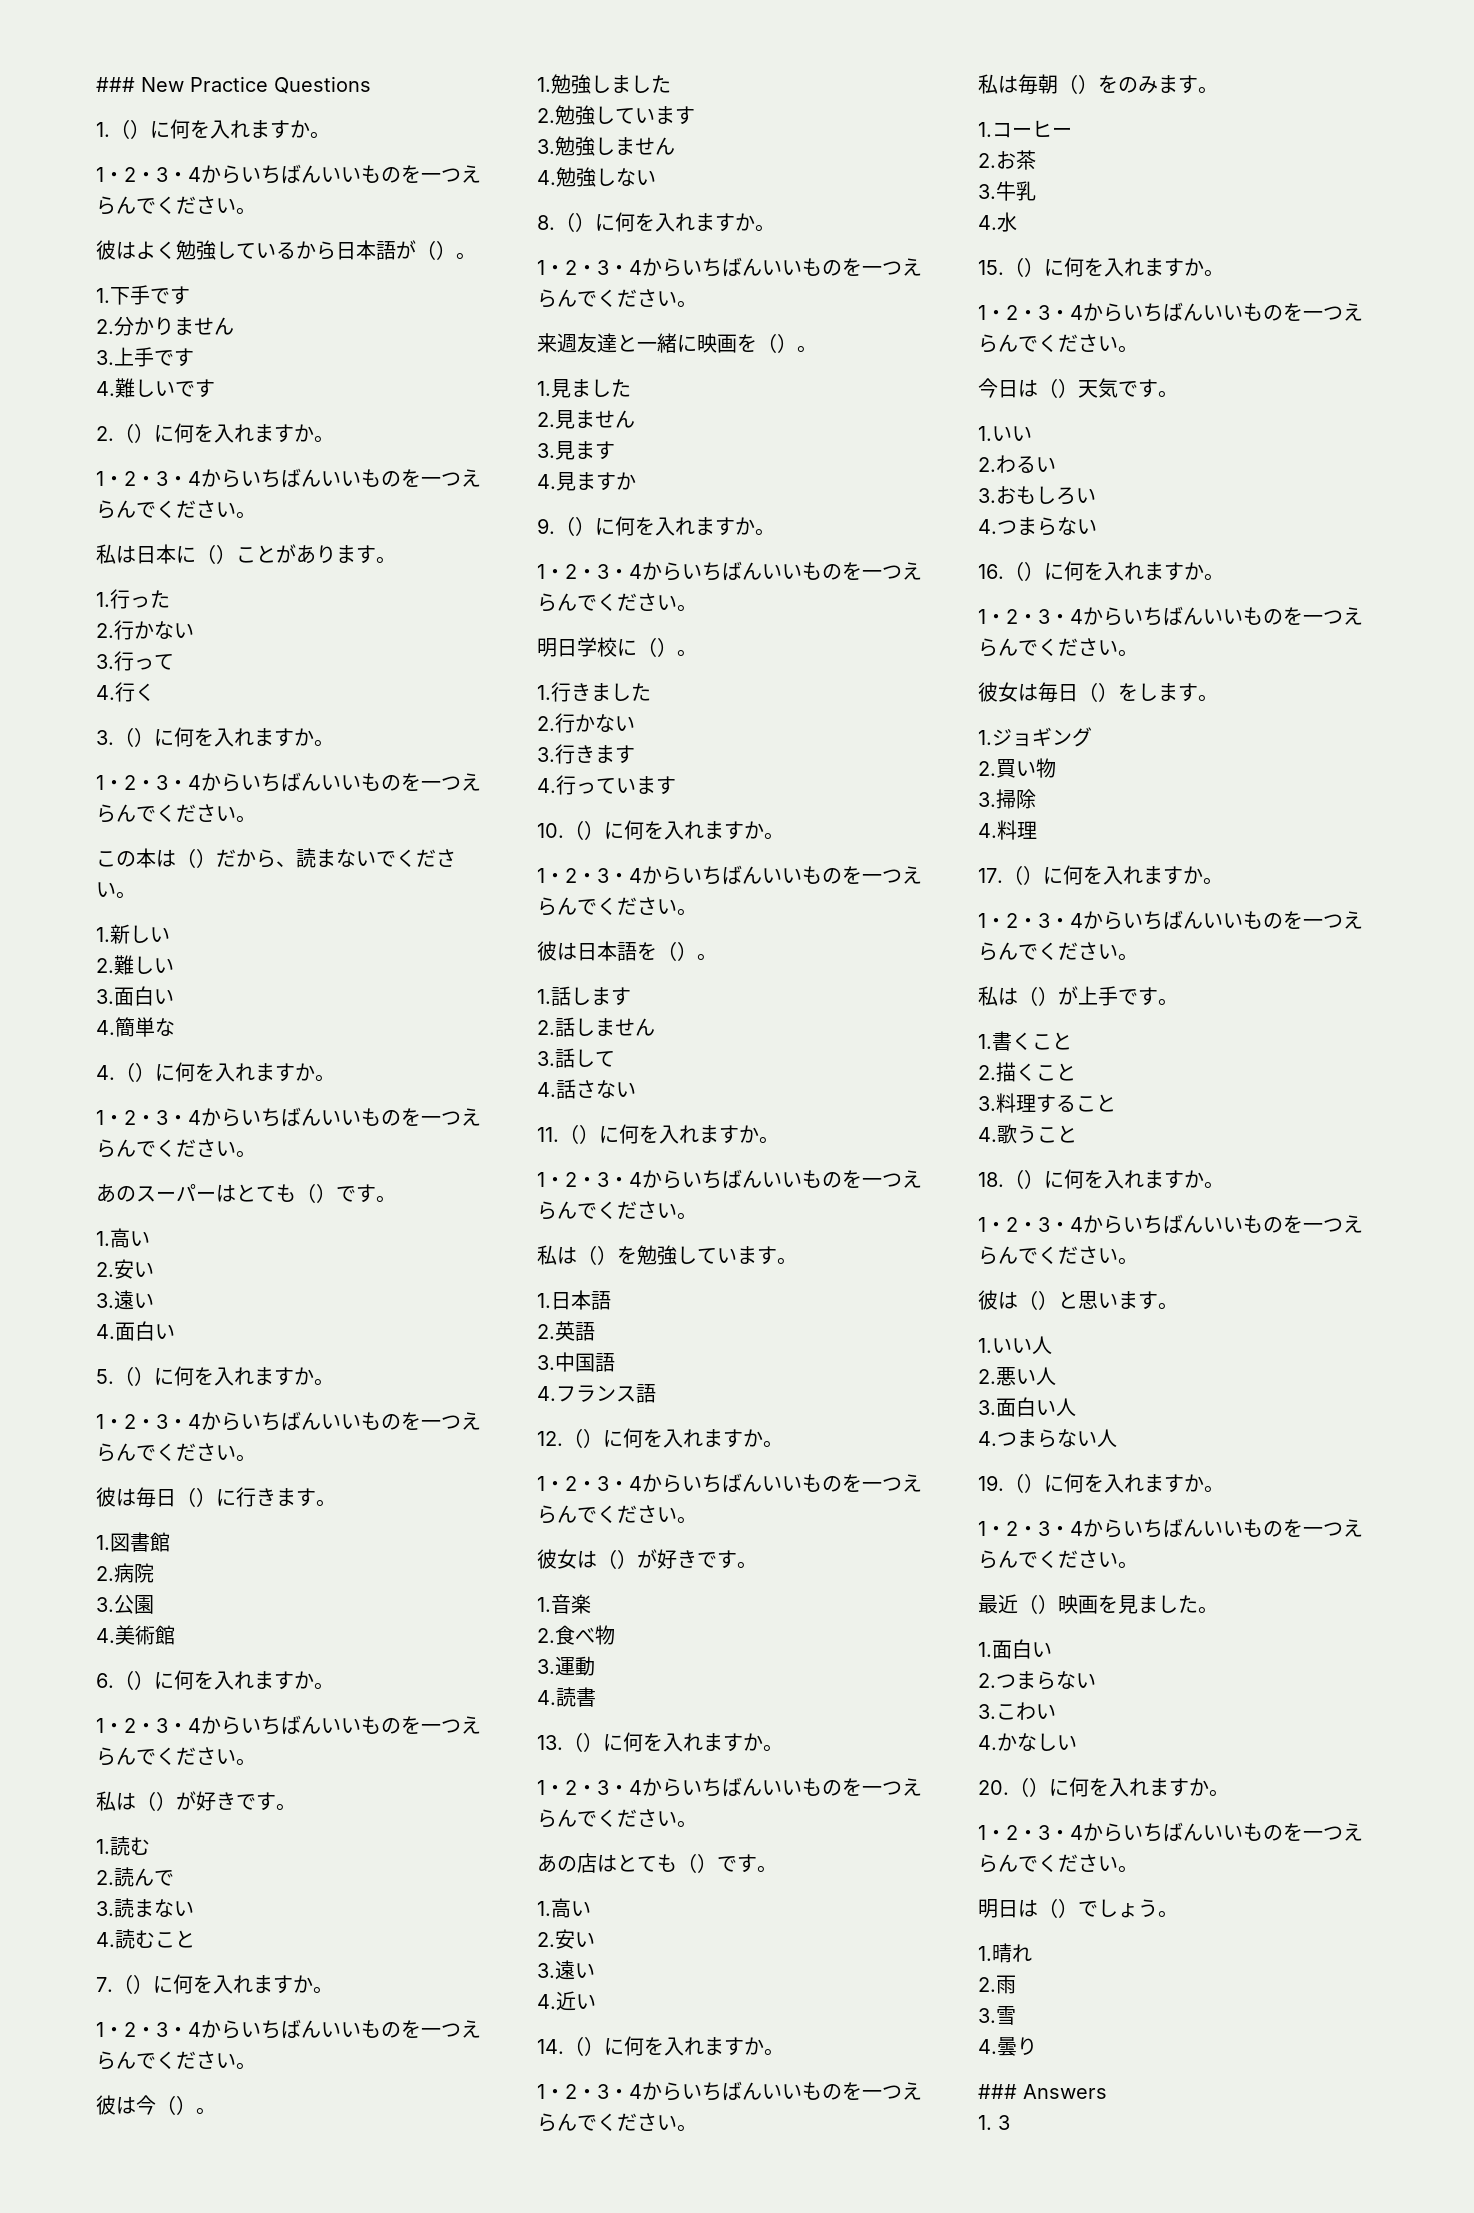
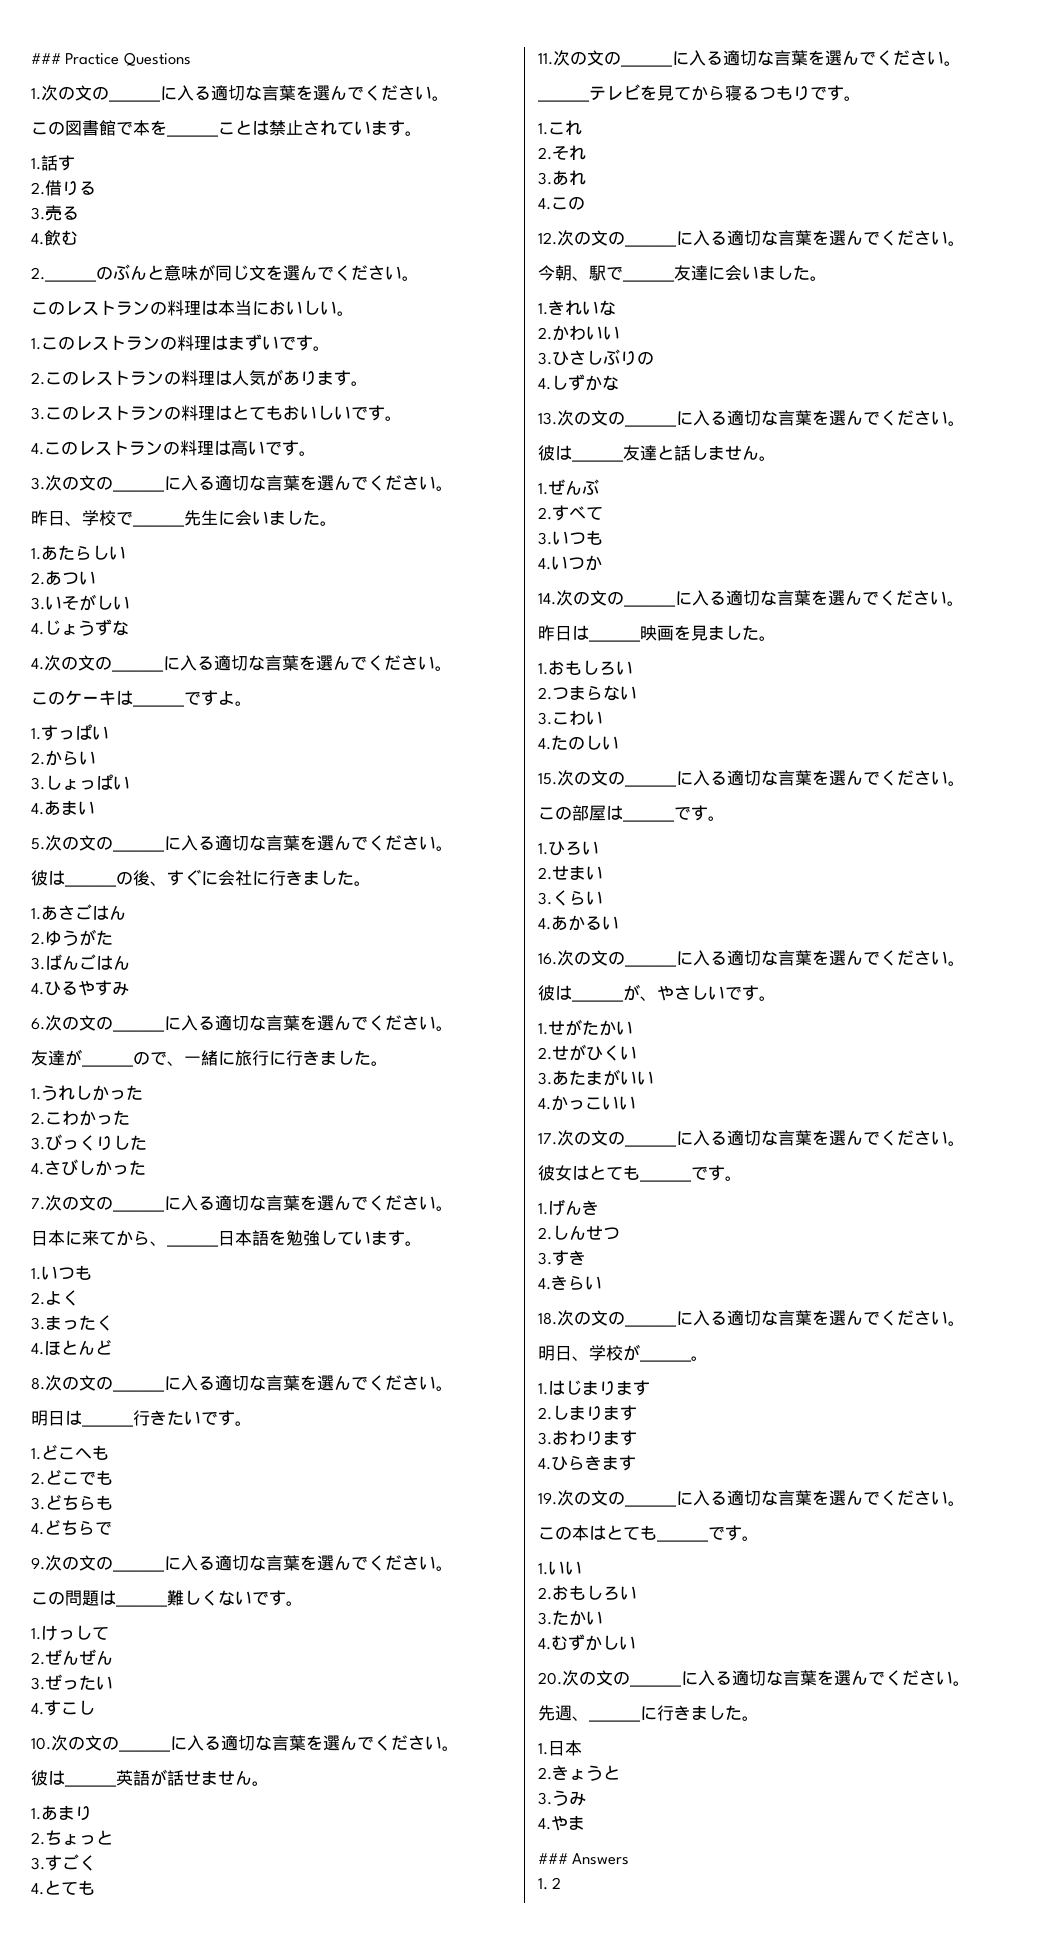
[96,77,184,92] ### New -> [31,53,61,64] ###
[110,119,330,139] [96,164,481,184] [96,196,256,215] [96,240,476,260] [96,285,190,305] [96,316,234,336] [96,347,194,367] [96,378,215,398] [96,423,334,443] [96,468,481,488] [96,500,256,519] [96,544,396,564] [96,589,130,609] （）に何を入れますか。 // 1・2・3・4からいちばんいいものを一つえらんでください。 // 彼はよく勉強しているから日本語が（）。 // 1.下手です // 2.分かりません // 3.上手です // 4.難しいです // 2.（）に何を入れますか。 // 1・2・3・4からいちばんいいものを一つえらんでください。 // 私は日本に（）ことがあります。 // 1.行 -> [41,85,449,102] [31,120,422,137] [31,155,75,171] [31,180,96,196] [31,205,79,221] [31,230,78,246] [31,264,419,282] [31,300,354,316] [31,334,330,351] [31,369,368,386] [31,405,402,421] [31,440,316,456] [31,475,453,492] [31,510,337,527] [31,545,126,561] [31,570,96,586] [31,594,130,611] [31,619,129,636] [31,655,452,672] [31,690,252,707] [31,724,109,741] [31,750,96,766] [31,774,130,790] [31,800,95,816] [31,835,453,852] [31,869,371,887] [31,904,126,921] [31,929,113,946] [31,954,130,970] [31,980,129,996] [31,1015,453,1032] [31,1049,388,1067] [31,1085,109,1101] 次の文の＿＿＿に入る適切な言葉を選んでください。 // この図書館で本を＿＿＿ことは禁止されています。 // 1.話す // 2.借りる // 3.売る // 4.飲む // 2.＿＿＿のぶんと意味が同じ文を選んでください。 // このレストランの料理は本当においしい。 // 1.このレストランの料理はまずいです。 // 2.このレストランの料理は人気があります。 // 3.このレストランの料理はとてもおいしいです。 // 4.このレストランの料理は高いです。 // 3.次の文の＿＿＿に入る適切な言葉を選んでください。 // 昨日、学校で＿＿＿先生に会いました。 // 1.あたらしい // 2.あつい // 3.いそがしい // 4.じょうずな // 4.次の文の＿＿＿に入る適切な言葉を選んでください。 // このケーキは＿＿＿ですよ。 // 1.すっぱい // 2.からい // 3.しょっぱい // 4.あまい // 5.次の文の＿＿＿に入る適切な言葉を選んでください。 // 彼は＿＿＿の後、すぐに会社に行きました。 // 1.あさごはん // 2.ゆうがた // 3.ばんごはん // 4.ひるやすみ // 6.次の文の＿＿＿に入る適切な言葉を選んでください。 // 友達が＿＿＿ので、一緒に旅行に行きました。 // 1.うれしか
[114,620,194,640] [96,651,174,671] [96,682,155,702] [96,727,334,747] [96,772,481,792] [96,804,256,823] [96,848,456,868] [96,882,136,899] [96,924,170,944] [96,955,174,975] [96,986,174,1006] [96,1017,175,1037] [96,1062,335,1082] [96,1107,481,1127] [96,1139,256,1158] [96,1183,396,1203] [96,1228,150,1248] [96,1259,154,1279] [96,1290,154,1310] [96,1321,175,1341] [96,1366,334,1386] [96,1411,481,1431] [96,1443,256,1462] [96,1487,336,1508] [96,1532,170,1552] [96,1563,154,1583] [96,1594,154,1614] [96,1625,175,1645] [96,1670,334,1690] [96,1715,481,1735] [96,1747,256,1766] [96,1791,296,1811] [96,1836,150,1856] [96,1867,174,1887] [96,1898,194,1918] [96,1929,195,1949] [96,1974,333,1994] [96,2019,481,2039] [96,2051,256,2070] [96,2095,216,2115] [537,74,671,94] [537,105,695,125] [537,136,675,156] [537,167,656,187] [537,212,775,232] [537,257,922,277] [537,289,697,308] [537,333,817,353] [537,379,631,398] [537,410,635,429] [537,441,615,460] [537,472,636,491] [537,516,775,536] [537,561,922,581] [537,593,697,612] [537,637,697,657] [537,682,651,702] [537,713,635,733] [537,744,635,764] [537,775,676,795] [537,820,784,840] [537,865,922,885] [537,897,697,916] [537,941,717,961] [537,986,631,1006] [537,1017,655,1037] [537,1048,615,1068] [537,1079,636,1099] [537,1124,779,1144] [537,1169,922,1189] [537,1201,697,1220] [537,1245,617,1265] 行かない // 3.行って // 4.行く // 3.（）に何を入れますか。 // 1・2・3・4からいちばんいいものを一つえらんでください。 // この本は（）だから、読まないでください。 // 1.新しい // 2.難しい // 3.面白い // 4.簡単な // 4.（）に何を入れますか。 // 1・2・3・4からいちばんいいものを一つえらんでください。 // あのスーパーはとても（）です。 // 1.高い // 2.安い // 3.遠い // 4.面白い // 5.（）に何を入れますか。 // 1・2・3・4からいちばんいいものを一つえらんでください。 // 彼は毎日（）に行きます。 // 1.図書館 // 2.病院 // 3.公園 // 4.美術館 // 6.（）に何を入れますか。 // 1・2・3・4からいちばんいいものを一つえらんでください。 // 私は（）が好きです。 // 1.読む // 2.読んで // 3.読まない // 4.読むこと // 7.（）に何を入れますか。 // 1・2・3・4からいちばんいいものを一つえらんでください。 // 彼は今（）。 // 1.勉強しました // 2.勉強しています // 3.勉強しません // 4.勉強しない // 8.（）に何を入れますか。 // 1・2・3・4からいちばんいいものを一つえらんでください。 // 来週友達と一緒に映画を（）。 // 1.見ました // 2.見ません // 3.見ます // 4.見ますか // 9.（）に何を入れますか。 // 1・2・3・4からいちばんいいものを一つえらんでください。 // 明日学校に（）。 // 1.行きました // 2.行かない // 3.行きます // 4.行っています // 10.（）に何を入れますか。 // 1・2・3・4からいちばんいいものを一つえらんでください。 // 彼は日本語を（）。 // 1.話します // 2.話しません // 3.話して // 4.話さない // 11.（）に何を入れますか。 // 1・2・3・4からいちばんいいものを一つえらんでください。 // 私は（） -> [45,1110,130,1126] [31,1134,147,1151] [31,1159,146,1176] [31,1195,453,1212] [31,1230,269,1247] こわかった // 3.びっくりした // 4.さびしかった // 7.次の文の＿＿＿に入る適切な言葉を選んでください。 // 日本に来てから、＿＿＿日本語
[551,1290,611,1310] [537,1321,595,1341] [537,1352,615,1372] [537,1384,656,1403] [537,1428,783,1448] [537,1473,922,1493] [537,1505,697,1524] [537,1549,757,1569] [537,1594,591,1614] [537,1625,615,1645] [537,1656,595,1676] [537,1687,596,1707] [537,1732,783,1752] [537,1777,922,1797] [537,1809,697,1828] [537,1853,777,1873] [537,1898,591,1918] [537,1929,595,1949] [537,1960,595,1980] [537,1991,596,2011] [537,2036,784,2056] [537,2081,922,2101] [537,2113,697,2132] [978,74,1218,95] [978,120,1072,138] [978,150,1036,170] [978,181,1036,201] [978,212,1017,232] [978,257,1224,277] [978,302,1363,322] [978,334,1138,353] [978,378,1178,398] [978,426,1032,441] [978,455,1056,473] [978,486,1096,505] [978,517,1097,536] [978,561,1224,581] [978,606,1363,626] [978,638,1138,657] [978,682,1218,703] [978,727,1092,747] [978,758,1056,778] [978,789,1036,809] [978,820,1037,840] [978,865,1223,885] [978,910,1363,930] [978,942,1138,961] [978,986,1178,1006] [978,1031,1072,1051] [978,1062,1076,1082] [978,1093,1116,1113] [978,1124,1077,1144] [978,1169,1224,1189] [978,1214,1363,1234] [978,1246,1138,1265] [978,1290,1178,1310] [978,1336,1052,1354] [978,1367,1056,1386] [978,1397,1076,1417] [978,1429,1117,1448] [978,1473,1224,1493] [978,1518,1363,1538] [978,1550,1138,1569] [978,1594,1058,1614] 日本語 // 2.英語 // 3.中国語 // 4.フランス語 // 12.（）に何を入れますか。 // 1・2・3・4からいちばんいいものを一つえらんでください。 // 彼女は（）が好きです。 // 1.音楽 // 2.食べ物 // 3.運動 // 4.読書 // 13.（）に何を入れますか。 // 1・2・3・4からいちばんいいものを一つえらんでください。 // あの店はとても（）です。 // 1.高い // 2.安い // 3.遠い // 4.近い // 14.（）に何を入れますか。 // 1・2・3・4からいちばんいいものを一つえらんでください。 // 私は毎朝（）をのみます。 // 1.コーヒー // 2.お茶 // 3.牛乳 // 4.水 // 15.（）に何を入れますか。 // 1・2・3・4からいちばんいいものを一つえらんでください。 // 今日は（）天気です。 // 1.いい // 2.わるい // 3.おもしろい // 4.つまらない // 16.（）に何を入れますか。 // 1・2・3・4からいちばんいいものを一つえらんでください。 // 彼女は毎日（）をします。 // 1.ジョギング // 2.買い物 // 3.掃除 // 4.料理 // 17.（）に何を入れますか。 // 1・2・3・4からいちばんいいものを一つえらんでください。 // 私は（）が上手です。 // 1.書くこと // 2.描くこと // 3.料理すること // 4.歌うこと // 18.（）に何を入れますか。 // 1・2・3・4からいちばんいいものを一つえらんでください。 // 彼は（）と思います。 // 1.いい人 // 2.悪い人 // 3.面白い人 // 4.つまらない人 // 19.（）に何を入れますか。 // 1・2・3・4からいちばんいいものを一つえらんでください。 // 最近（） -> [41,1265,92,1280] [31,1290,79,1306] [31,1315,113,1331] [31,1339,112,1356] [31,1375,453,1392] [31,1410,252,1427] [31,1444,109,1460] [31,1469,113,1485] [31,1494,113,1510] [31,1519,112,1535] [31,1555,453,1572] [31,1590,303,1607] [31,1625,109,1641] [31,1649,113,1665] [31,1674,113,1690] [31,1700,95,1716] [31,1735,459,1752] [31,1769,269,1787] [31,1805,92,1821] [31,1830,113,1845] [31,1854,96,1871] [31,1880,95,1895] [538,50,961,67] [538,84,861,102] [538,120,582,135] [538,145,586,160] [538,170,586,186] [538,196,585,210] [538,230,965,247] [538,265,827,282] [538,300,616,316] [538,325,620,341] [538,349,654,366] [538,374,619,391] [538,410,965,427] [538,445,776,462] [538,479,599,495] [538,505,603,521] [538,530,603,545] [538,555,602,571] [538,590,964,607] [538,625,641,642] いつも // 2.よく // 3.まったく // 4.ほとんど // 8.次の文の＿＿＿に入る適切な言葉を選んでください。 // 明日は＿＿＿行きたいです。 // 1.どこへも // 2.どこでも // 3.どちらも // 4.どちらで // 9.次の文の＿＿＿に入る適切な言葉を選んでください。 // この問題は＿＿＿難しくないです。 // 1.けっして // 2.ぜんぜん // 3.ぜったい // 4.すこし // 10.次の文の＿＿＿に入る適切な言葉を選んでください。 // 彼は＿＿＿英語が話せません。 // 1.あまり // 2.ちょっと // 3.すごく // 4.とても // 11.次の文の＿＿＿に入る適切な言葉を選んでください。 // ＿＿＿テレビを見てから寝るつもりです。 // 1.これ // 2.それ // 3.あれ // 4.この // 12.次の文の＿＿＿に入る適切な言葉を選んでください。 // 今朝、駅で＿＿＿友達に会いました。 // 1.きれいな // 2.かわいい // 3.ひさしぶりの // 4.しずかな // 13.次の文の＿＿＿に入る適切な言葉を選んでください。 // 彼は＿＿＿友達と話しません。 // 1.ぜんぶ // 2.すべて // 3.いつも // 4.いつか // 14.次の文の＿＿＿に入る適切な言葉を選んでください。 // 昨日は＿＿＿
[992,1639,1032,1659] 面白 -> [548,660,616,675] おもしろ
[997,1733,1077,1751] [978,1777,1229,1797] [978,1822,1363,1842] [978,1854,1138,1873] [978,1898,1178,1918] [978,1943,1032,1963] [978,1975,1016,1994] [978,2006,1016,2025] [978,2037,1037,2056] かなしい // 20.（）に何を入れますか。 // 1・2・3・4からいちばんいいものを一つえらんでください。 // 明日は（）でしょう。 // 1.晴れ // 2.雨 // 3.雪 // 4.曇り -> [551,735,619,750] [538,770,965,787] [538,805,725,822] [538,841,599,856] [538,865,603,880] [538,890,603,906] [538,915,619,931] [538,950,965,967] [538,984,776,1002] [538,1019,633,1036] [538,1044,637,1061] [538,1069,654,1086] [538,1095,636,1111] [538,1130,965,1147] [538,1165,742,1182] [538,1199,599,1216] [538,1225,620,1240] [538,1250,586,1266] [538,1275,602,1290] [538,1310,965,1327] [538,1344,708,1362] [538,1380,650,1396] [538,1405,637,1421] [538,1430,637,1446] [538,1455,636,1471] [538,1490,965,1507] [538,1525,759,1542] [538,1561,582,1575] [538,1585,637,1600] [538,1610,603,1626] [538,1634,636,1651] [538,1670,970,1687] [538,1705,759,1722] [538,1740,582,1756] [538,1765,620,1781] [538,1790,586,1806] [538,1815,585,1831] たのしい // 15.次の文の＿＿＿に入る適切な言葉を選んでください。 // この部屋は＿＿＿です。 // 1.ひろい // 2.せまい // 3.くらい // 4.あかるい // 16.次の文の＿＿＿に入る適切な言葉を選んでください。 // 彼は＿＿＿が、やさしいです。 // 1.せがたかい // 2.せがひくい // 3.あたまがいい // 4.かっこいい // 17.次の文の＿＿＿に入る適切な言葉を選んでください。 // 彼女はとても＿＿＿です。 // 1.げんき // 2.しんせつ // 3.すき // 4.きらい // 18.次の文の＿＿＿に入る適切な言葉を選んでください。 // 明日、学校が＿＿＿。 // 1.はじまります // 2.しまります // 3.おわります // 4.ひらきます // 19.次の文の＿＿＿に入る適切な言葉を選んでください。 // この本はとても＿＿＿です。 // 1.いい // 2.おもしろい // 3.たかい // 4.むずかしい // 20.次の文の＿＿＿に入る適切な言葉を選んでください。 // 先週、＿＿＿に行きました。 // 1.日本 // 2.きょうと // 3.うみ // 4.やま
[998,2115,1010,2130] 3 -> [552,1877,562,1889] 2

